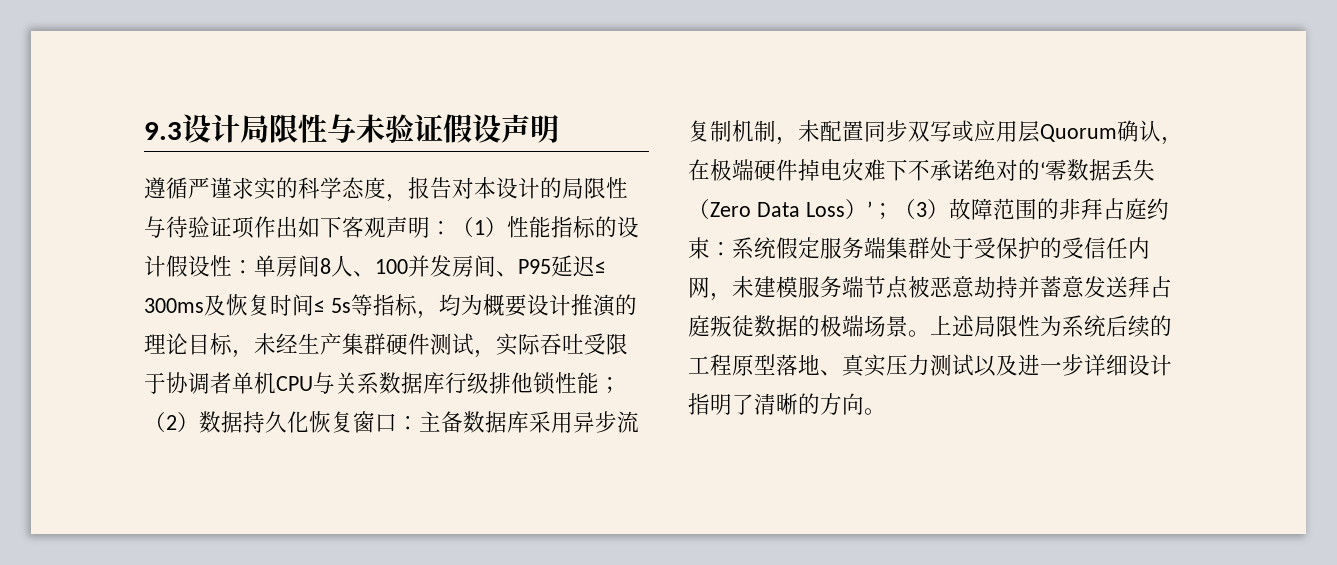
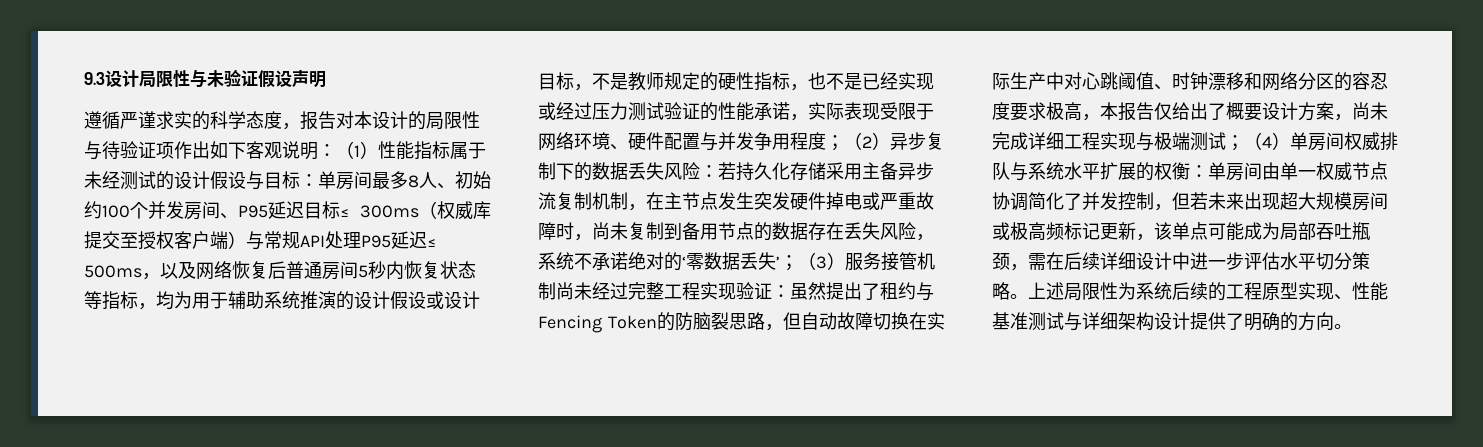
[386,216,408,238] 声 -> [282,141,300,159] 说
[595,216,639,238] [144,255,320,277] 的设计假设性：单房间 -> [450,142,486,159] [84,171,408,190] 属于未经测试的设计假设与目标：单房间最多
[375,259,408,274] 100 -> [455,171,491,189] [84,201,148,219] 初始约100个
(595, 266) none -> [304,201,340,219] 目标
[204,294,637,319] [144,333,628,358] [144,372,621,395] [144,411,639,433] [688,120,1183,145] [688,159,908,181] 及恢复时间≤ 5s等指标，均为概要设计推演的理论目标，未经生产集群硬件测试，实际吞吐受限于协调者单机CPU与关系数据库行级排他锁性能；（2）数据持久化恢复窗口：主备数据库采用异步流复制机制，未配置同步双写或应用层Quorum确认，在极端硬件掉电灾难下 -> [419,201,491,219] [84,231,436,250] [84,261,476,280] [84,291,480,310] [538,72,934,91] [538,102,934,121] [538,132,944,151] [538,162,934,181] [538,192,934,211] [538,222,934,241] [538,252,574,270] （权威库提交至授权客户端）与常规API处理P95延迟≤ 500ms，以及网络恢复后普通房间5秒内恢复状态等指标，均为用于辅助系统推演的设计假设或设计目标，不是教师规定的硬性指标，也不是已经实现或经过压力测试验证的性能承诺，实际表现受限于网络环境、硬件配置与并发争用程度；（2）异步复制下的数据丢失风险：若持久化存储采用主备异步流复制机制，在主节点发生突发硬件掉电或严重故障时，尚未复制到备用节点的数据存在丢失风险，系统
[688,198,1169,220] [688,237,1150,259] [688,276,1172,301] [688,315,908,337] （Zero Data Loss）’；（3）故障范围的非拜占庭约束：系统假定服务端集群处于受保护的受信任内网，未建模服务端节点被恶意劫持并蓄意发送拜占庭叛徒数据的极端场景 -> [776,252,935,271] [538,282,934,301] [538,312,945,333] [992,72,1388,91] [992,102,1388,121] [992,132,1398,151] [992,162,1388,181] [992,192,1388,211] [992,222,1370,241] [992,252,1370,271] [992,282,1010,300] ’；（3）服务接管机制尚未经过完整工程实现验证：虽然提出了租约与Fencing Token的防脑裂思路，但自动故障切换在实际生产中对心跳阈值、时钟漂移和网络分区的容忍度要求极高，本报告仅给出了概要设计方案，尚未完成详细工程实现与极端测试；（4）单房间权威排队与系统水平扩展的权衡：单房间由单一权威节点协调简化了并发控制，但若未来出现超大规模房间或极高频标记更新，该单点可能成为局部吞吐瓶颈，需在后续详细设计中进一步评估水平切分策略
[776,354,1172,377] [688,393,798,415] 落地、真实压力测试以及进一步详细设计指明了清晰 -> [1298,282,1388,301] [992,312,1280,331] 实现、性能基准测试与详细架构设计提供了明确

